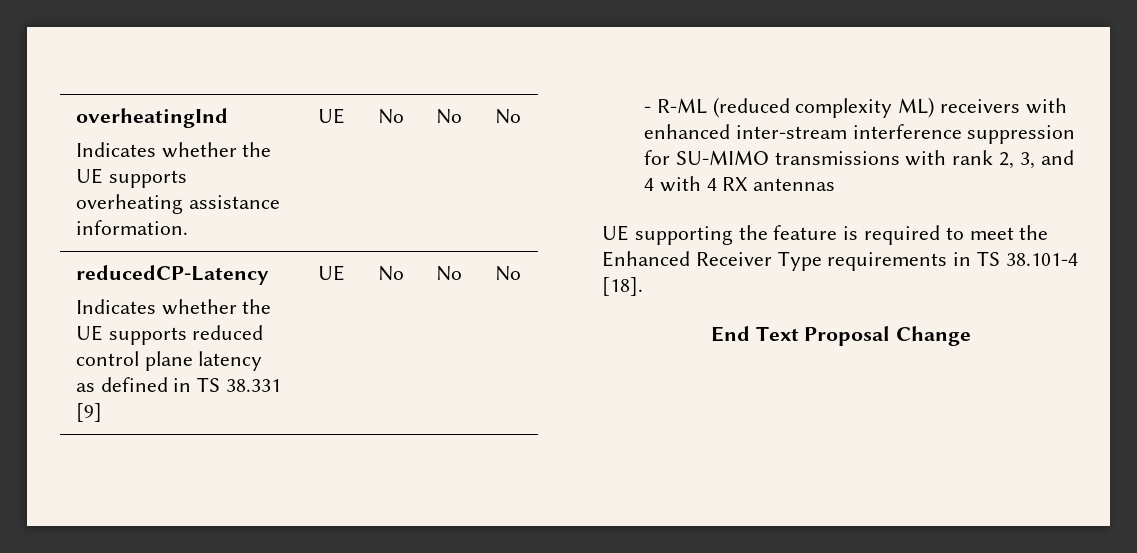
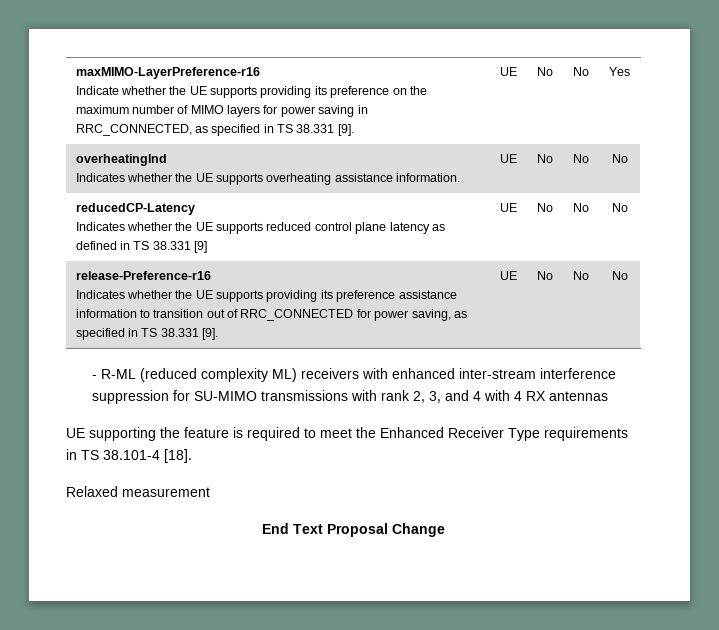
(75, 118) none -> [75,67,260,79] [75,86,427,98] [75,105,368,117] [75,124,354,136] [499,67,517,76] [536,67,553,76] [572,67,589,76] [609,67,630,76] maxMIMO-LayerPreference-r16 // Indicate whether the UE supports providing its preference on the maximum number of MIMO layers for power saving in RRC_CONNECTED, as specified in TS 38.331 [9]. | UE | No | No | Yes //
(521, 273) none -> [75,271,211,280] [75,290,457,302] [75,309,467,321] [75,328,219,340] [499,271,517,280] [536,271,553,280] [572,271,589,280] [611,271,628,280] // release-Preference-r16 // Indicates whether the UE supports providing its preference assistance information to transition out of RRC_CONNECTED for power saving, as specified in TS 38.331 [9]. | UE | No | No | No
(643, 286) none -> [66,486,210,497] // Relaxed measurement

